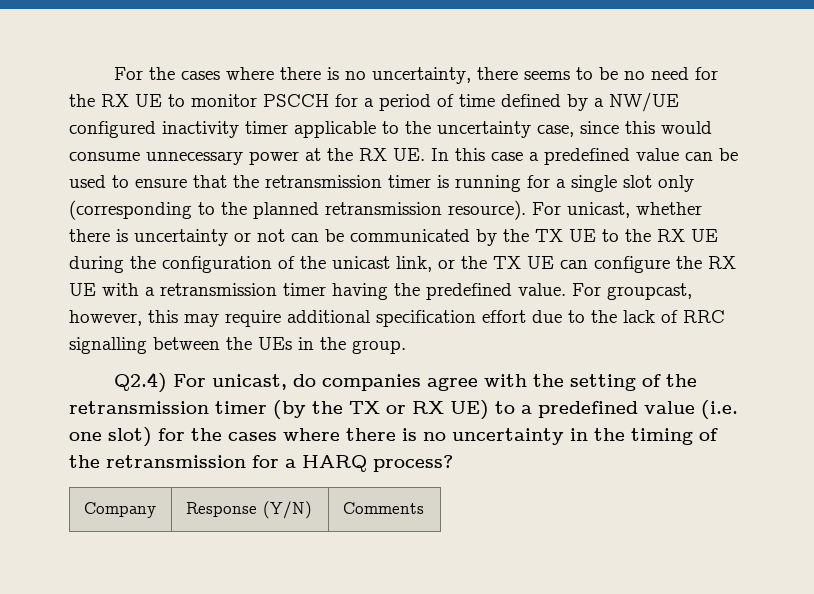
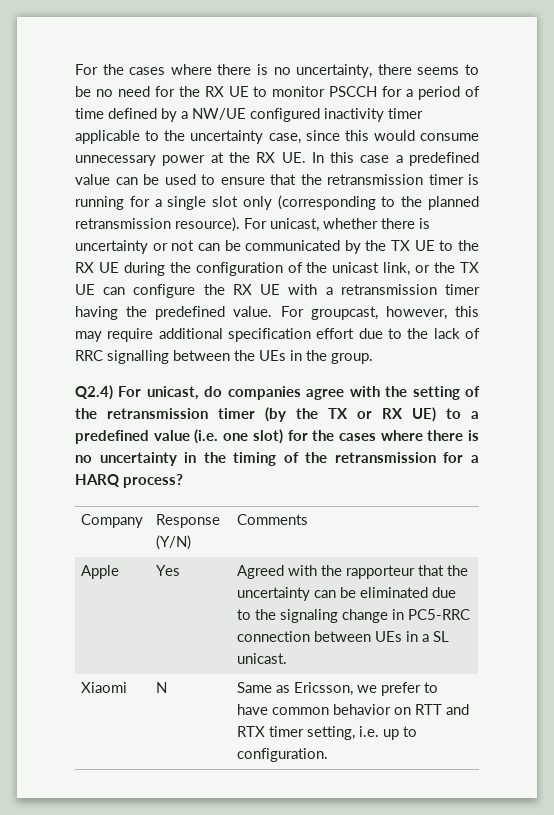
(424, 508) none -> [81,565,120,579] [156,565,181,576] [237,565,469,579] [237,587,457,601] [237,609,471,623] [237,631,450,642] [237,653,288,664] [81,682,128,693] [156,682,168,693] [237,682,439,696] [237,704,470,715] [237,726,418,740] [237,748,329,762] // Apple | Yes | Agreed with the rapporteur that the uncertainty can be eliminated due to the signaling change in PC5-RRC connection between UEs in a SL unicast. // Xiaomi | N | Same as Ericsson, we prefer to have common behavior on RTT and RTX timer setting, i.e. up to configuration.

